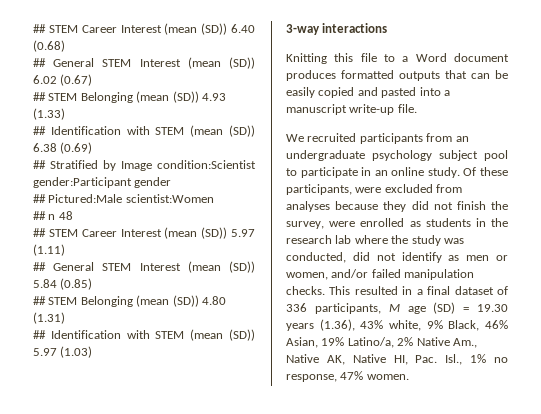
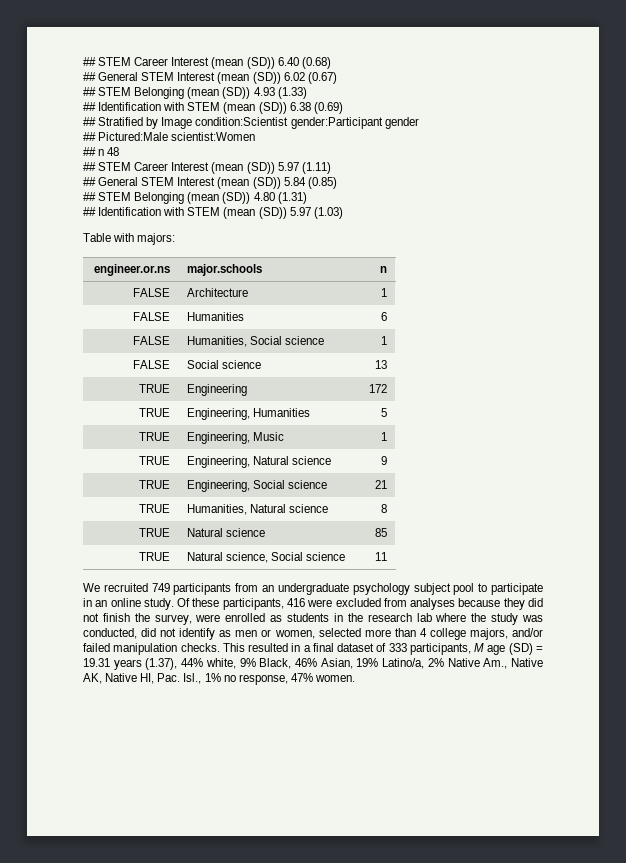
[286,23,388,35] [286,53,509,64] [286,70,508,81] [286,87,450,98] [286,104,417,115] 3-way interactions // Knitting this file to a Word document produces formatted outputs that can be easily copied and pasted into a manuscript write-up file. -> [83,233,176,245] [93,264,170,276] [187,264,263,276] [379,266,387,273] [132,288,170,297] [187,288,249,297] [380,288,387,297] [132,312,170,321] [187,312,245,321] [380,312,387,321] [132,336,170,345] [187,336,325,347] [380,336,387,345] [132,360,170,369] [187,360,262,369] [374,360,387,369] [138,384,170,393] [187,384,248,396] [368,384,387,393] [138,408,170,417] [187,408,311,420] [380,408,387,417] [138,432,170,441] [187,432,285,444] [380,432,387,441] [138,456,170,465] [187,456,332,468] [380,456,387,465] [138,480,170,489] [187,480,328,492] [374,480,387,489] [138,504,170,513] [187,504,329,515] [380,504,387,513] [138,528,170,537] [187,528,266,537] [374,528,387,537] [138,552,170,561] [187,552,346,563] [374,552,387,561] Table with majors: // engineer.or.ns | major.schools | n // FALSE | Architecture | 1 // FALSE | Humanities | 6 // FALSE | Humanities, Social science | 1 // FALSE | Social science | 13 // TRUE | Engineering | 172 // TRUE | Engineering, Humanities | 5 // TRUE | Engineering, Music | 1 // TRUE | Engineering, Natural science | 9 // TRUE | Engineering, Social science | 21 // TRUE | Humanities, Natural science | 8 // TRUE | Natural science | 85 // TRUE | Natural science, Social science | 11
(357, 137) none -> [151,583,170,592] 749
(352, 189) none -> [287,598,305,607] 416
(328, 276) none -> [318,628,508,640] selected more than 4 college majors,
[286,303,307,312] 336 -> [388,643,407,652] 333
[477,304,508,312] [286,319,384,331] 19.30 years (1.36), 43% -> [83,658,204,670] 19.31 years (1.37), 44%

